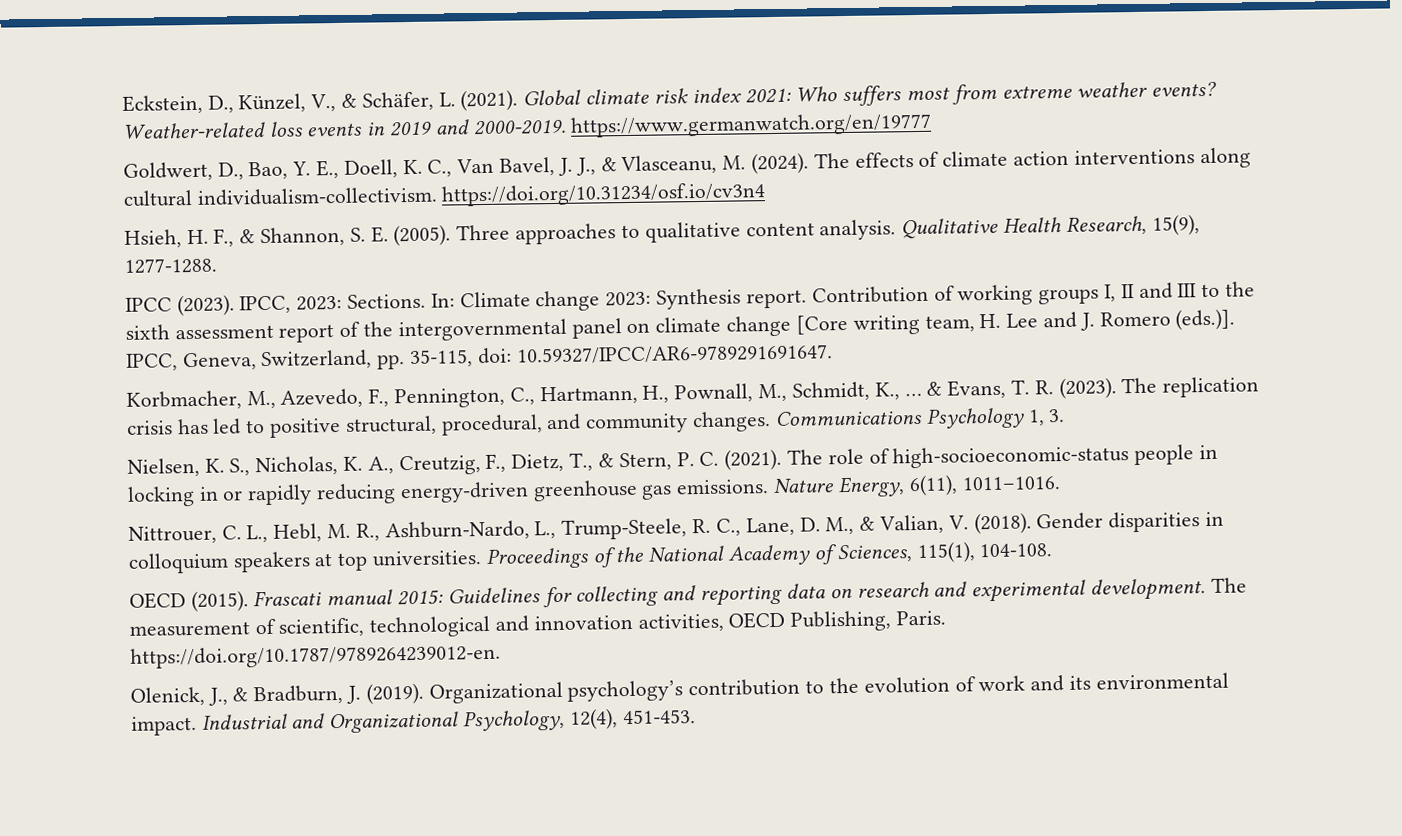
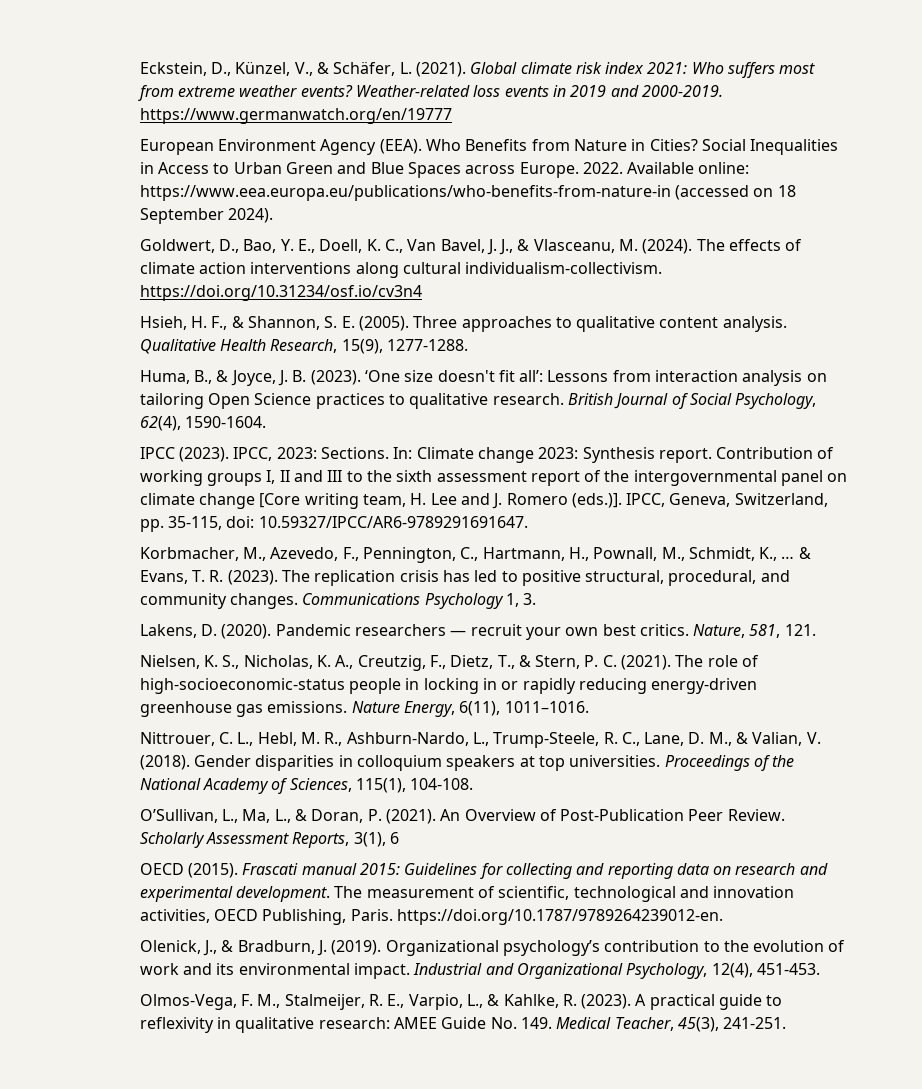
(933, 125) none -> [139,139,839,155] [139,162,750,178] [139,185,796,201] [139,208,273,224] // European Environment Agency (EEA). Who Benefits from Nature in Cities? Social Inequalities in Access to Urban Green and Blue Spaces across Europe. 2022. Available online: https://www.eea.europa.eu/publications/who-benefits-from-nature-in (accessed on 18 September 2024).
(217, 265) none -> [139,370,827,386] [139,393,817,409] [139,416,266,431] // Huma, B., & Joyce, J. B. (2023). ‘One size doesn't fit all’: Lessons from interaction analysis on tailoring Open Science practices to qualitative research. British Journal of Social Psychology, 62(4), 1590-1604.
(1066, 415) none -> [139,624,816,640] // Lakens, D. (2020). Pandemic researchers — recruit your own best critics. Nature, 581, 121.
(1053, 550) none -> [139,809,785,824] [139,832,399,848] // O’Sullivan, L., Ma, L., & Doran, P. (2021). An Overview of Post-Publication Peer Review. Scholarly Assessment Reports, 3(1), 6
(696, 717) none -> [139,994,783,1010] [139,1017,787,1033] // Olmos-Vega, F. M., Stalmeijer, R. E., Varpio, L., & Kahlke, R. (2023). A practical guide to reflexivity in qualitative research: AMEE Guide No. 149. Medical Teacher, 45(3), 241-251.

